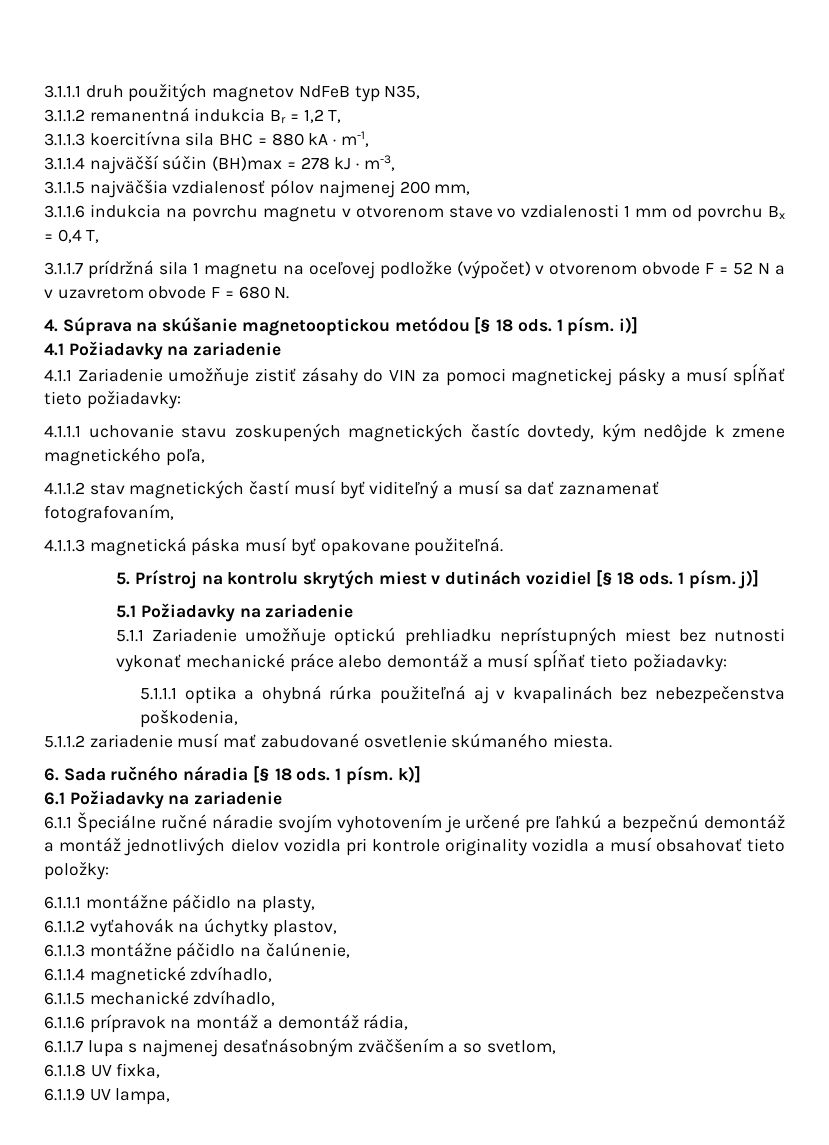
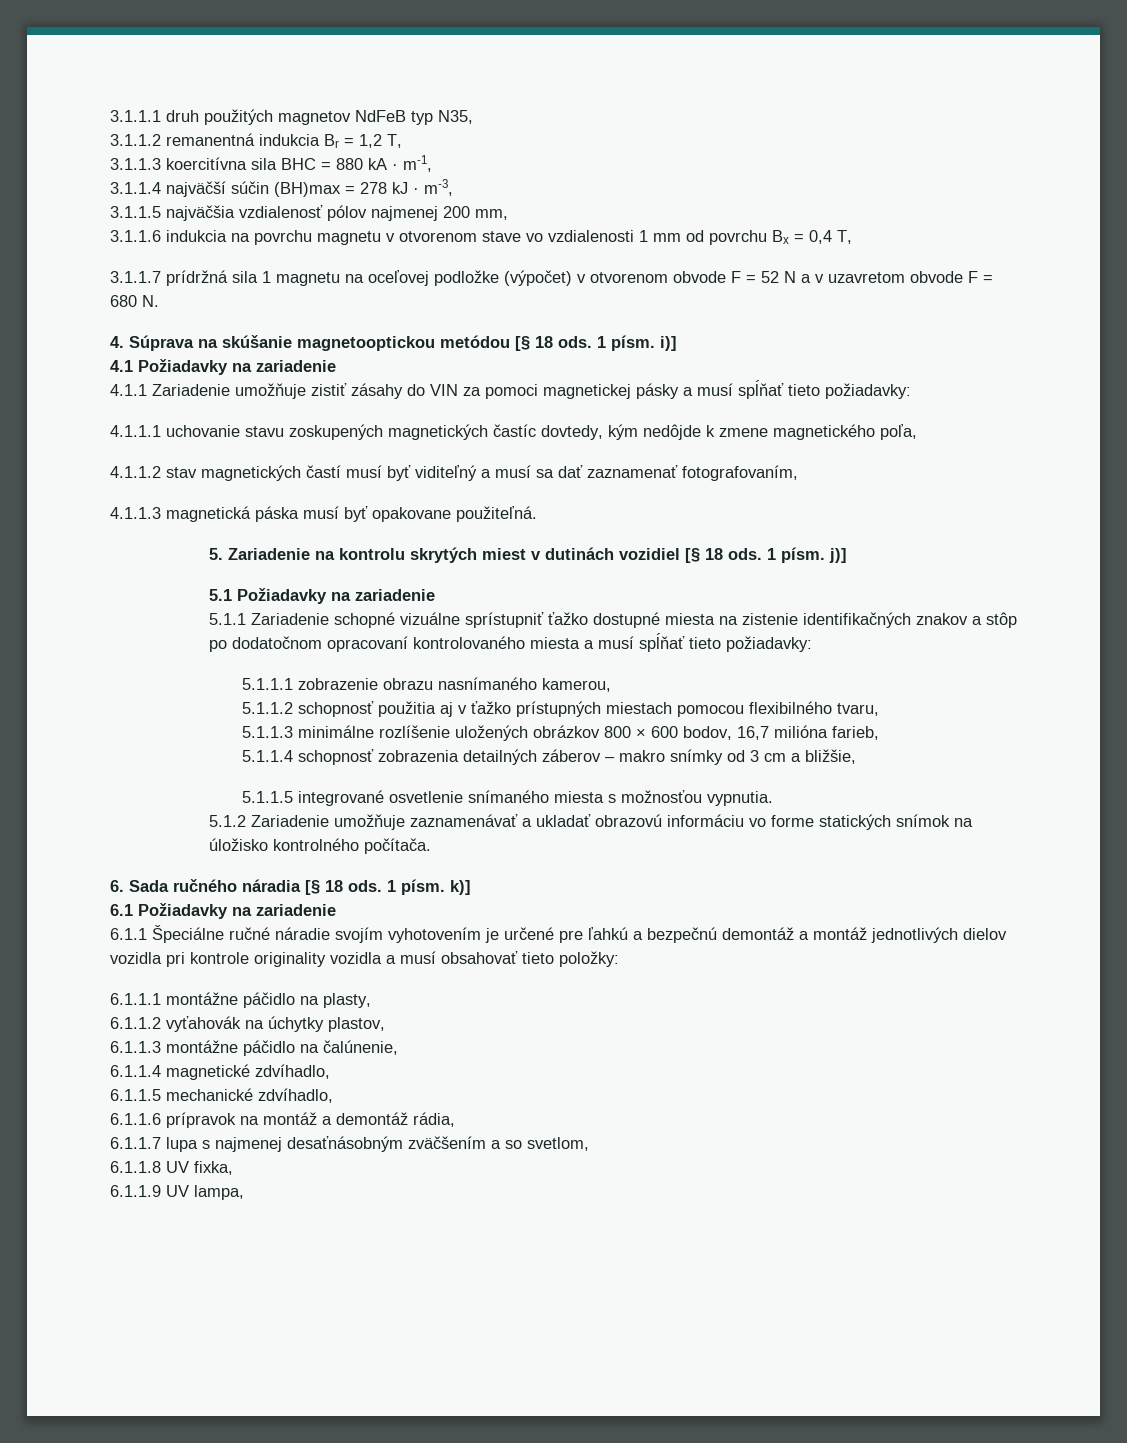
[134,570,197,589] Prístroj -> [227,548,310,560] Zariadenie
[245,627,786,646] [116,653,468,672] umožňuje optickú prehliadku neprístupných miest bez nutnosti vykonať mechanické práce alebo demontáž -> [333,612,1017,628] [208,636,580,652] schopné vizuálne sprístupniť ťažko dostupné miesta na zistenie identifikačných znakov a stôp po dodatočnom opracovaní kontrolovaného miesta
[184,685,785,704] [140,709,239,728] [44,733,613,748] optika a ohybná rúrka použiteľná aj v kvapalinách bez nebezpečenstva poškodenia, // 5.1.1.2 zariadenie musí mať zabudované osvetlenie skúmaného miesta. -> [297,677,611,692] [241,701,879,717] [241,725,879,741] [241,749,856,765] [241,790,773,806] [208,814,973,830] [208,838,431,854] zobrazenie obrazu nasnímaného kamerou, // 5.1.1.2 schopnosť použitia aj v ťažko prístupných miestach pomocou flexibilného tvaru, // 5.1.1.3 minimálne rozlíšenie uložených obrázkov 800 × 600 bodov, 16,7 milióna farieb, // 5.1.1.4 schopnosť zobrazenia detailných záberov – makro snímky od 3 cm a bližšie, // 5.1.1.5 integrované osvetlenie snímaného miesta s možnosťou vypnutia. // 5.1.2 Zariadenie umožňuje zaznamenávať a ukladať obrazovú informáciu vo forme statických snímok na úložisko kontrolného počítača.

